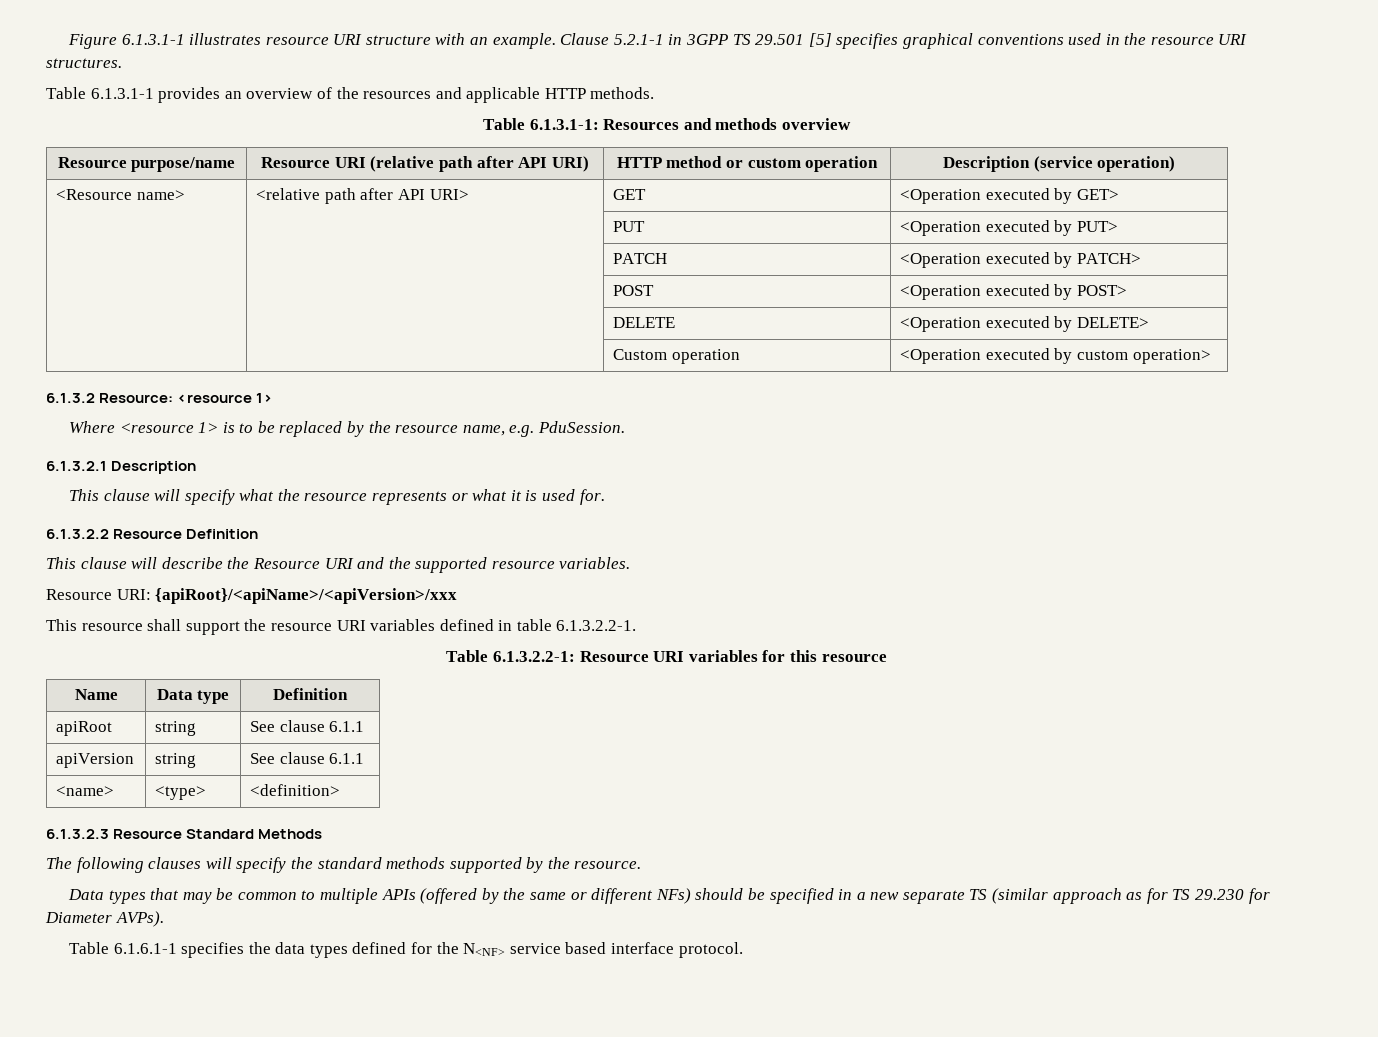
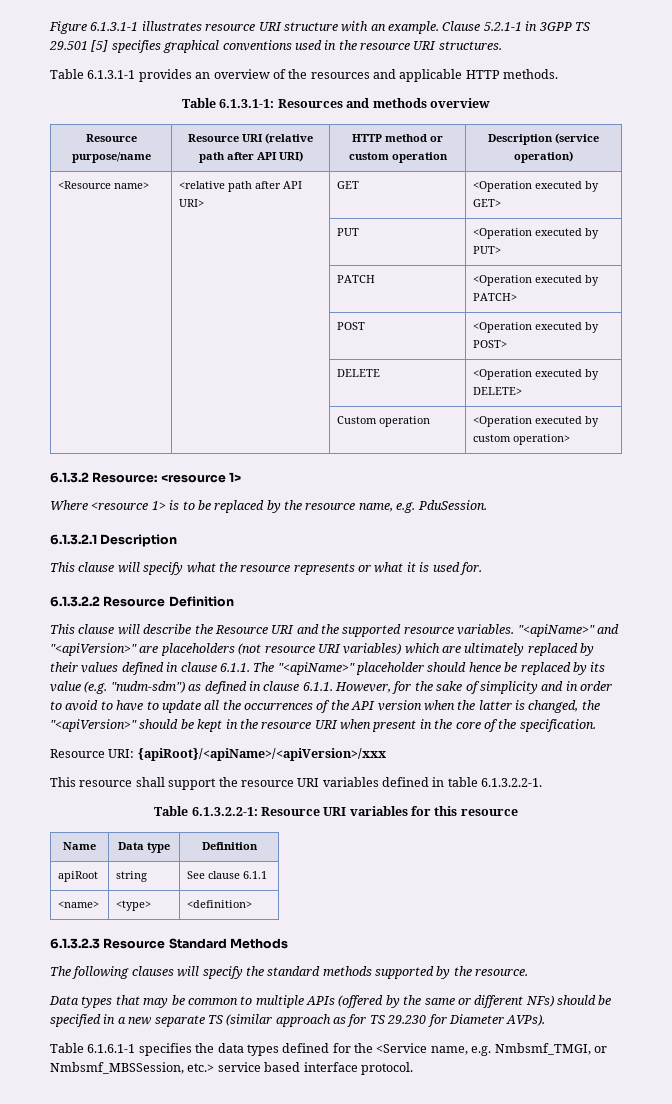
(631, 563) none -> [517,624,619,637] [50,643,595,656] [50,662,606,675] [50,681,612,694] [50,700,600,713] [50,719,596,732] "<apiName>" and "<apiVersion>" are placeholders (not resource URI variables) which are ultimately replaced by their values defined in clause 6.1.1. The "<apiName>" placeholder should hence be replaced by its value (e.g. "nudm-sdm") as defined in clause 6.1.1. However, for the sake of simplicity and in order to avoid to have to update all the occurrences of the API version when the latter is changed, the "<apiVersion>" should be kept in the resource URI when present in the core of the specification.
[56,753,135,768] [155,753,197,768] [250,752,365,764] // apiVersion | string | See clause 6.1.1 -> (268, 875) none
[463,943,506,956] N<NF> -> [376,1043,607,1056] [50,1062,215,1074] <Service name, e.g. Nmbsmf_TMGI, or Nmbsmf_MBSSession, etc.>

